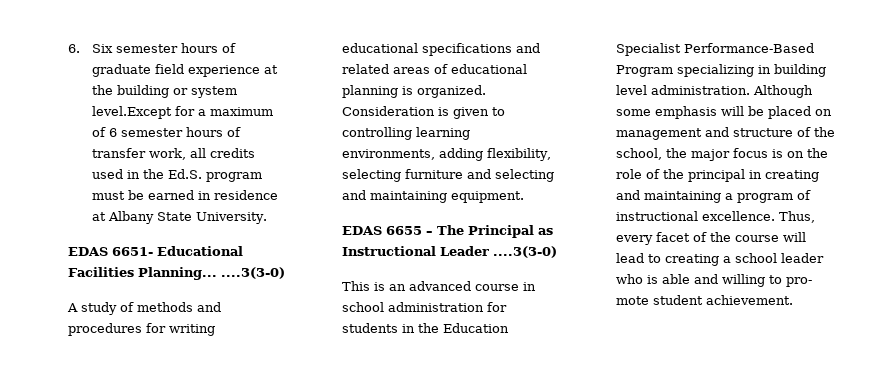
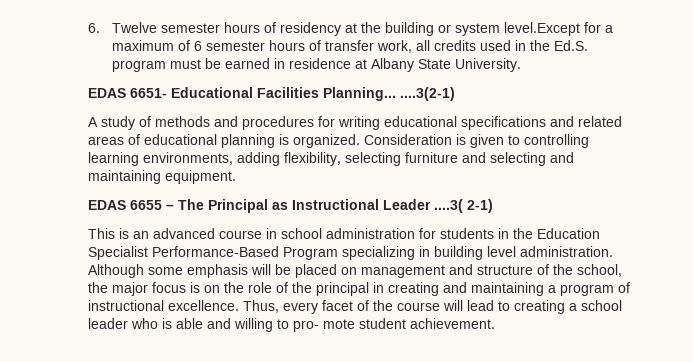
[92,43,237,53] [92,64,261,77] Six semester hours of graduate field experience -> [112,22,342,36] Twelve semester hours of residency
[221,267,286,279] ....3(3-0) -> [399,87,455,101] ....3(2-1)
[493,246,558,258] ....3(3-0) -> [433,199,493,213] ....3( 2-1)

